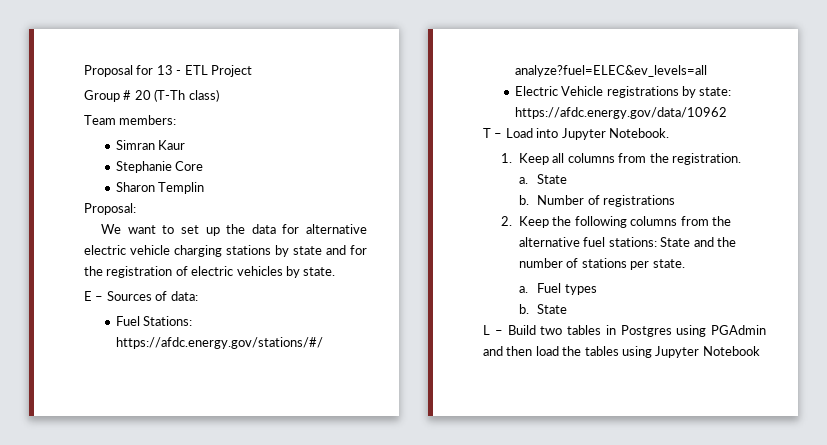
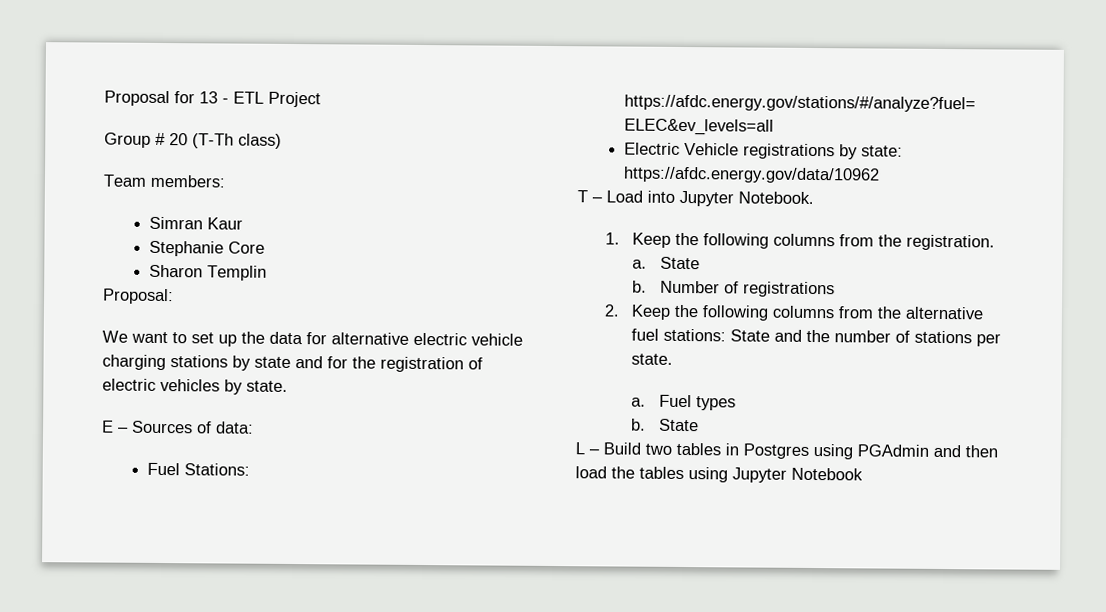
[552,153,565,163] all -> [675,232,770,249] the following

